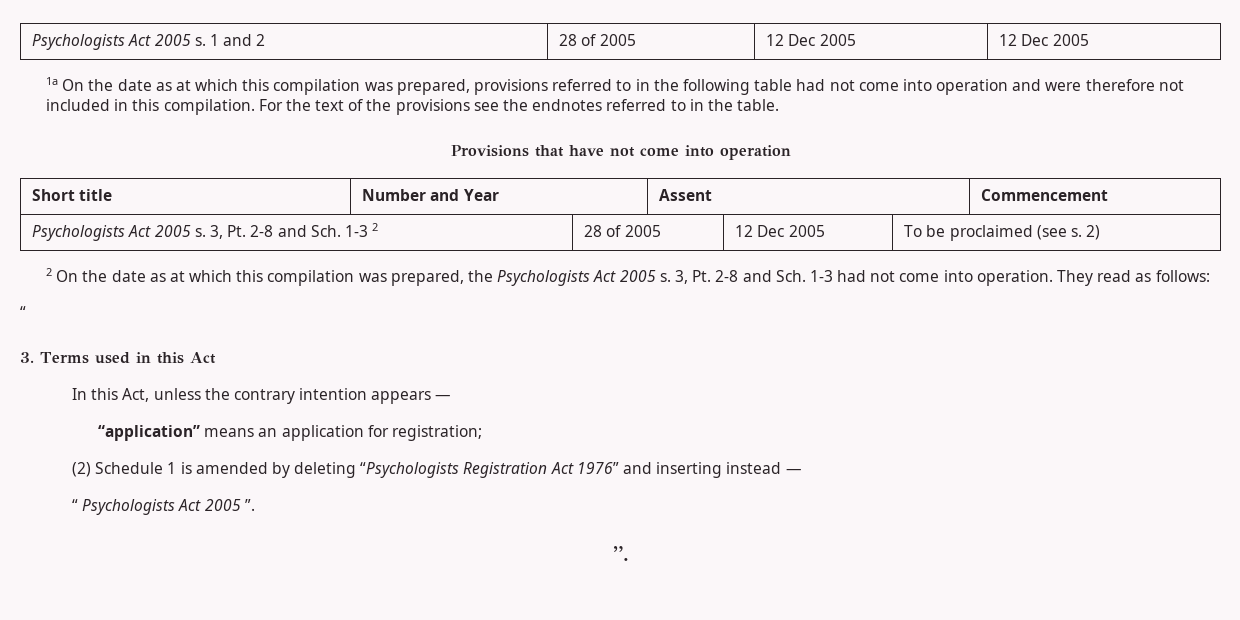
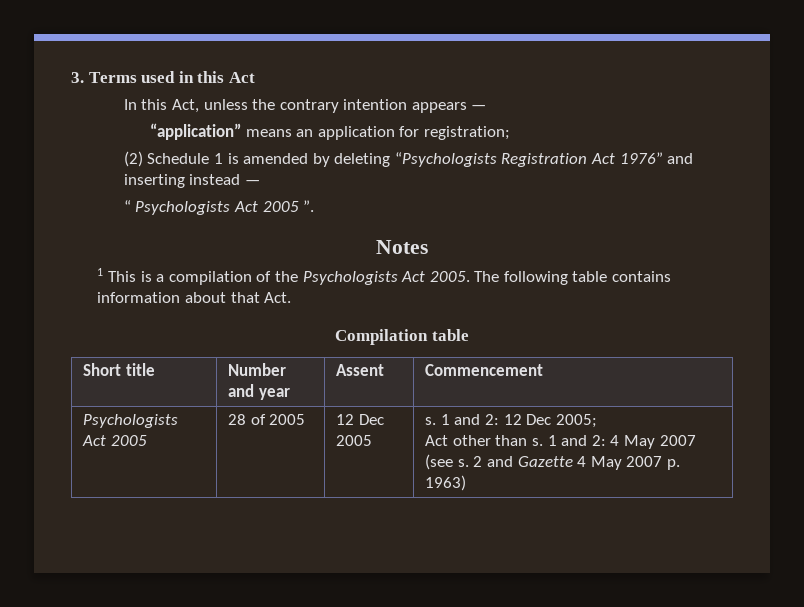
[32,34,266,50] [559,34,636,46] [766,34,856,46] [999,34,1089,46] [45,77,1184,95] [45,99,780,115] [450,145,791,160] [32,189,113,201] [362,189,499,201] [659,189,713,201] [981,189,1109,201] [32,223,379,241] [584,225,661,237] [735,225,825,237] [904,225,1101,241] [45,268,1210,286] [20,306,26,318] Psychologists Act 2005 s. 1 and 2 | 28 of 2005 | 12 Dec 2005 | 12 Dec 2005 // 1a On the date as at which this compilation was prepared, provisions referred to in the following table had not come into operation and were therefore not included in this compilation. For the text of the provisions see the endnotes referred to in the table. // Provisions that have not come into operation // Short title | Number and Year | Assent | Commencement // Psychologists Act 2005 s. 3, Pt. 2-8 and Sch. 1-3 2 | 28 of 2005 | 12 Dec 2005 | To be proclaimed (see s. 2) // 2 On the date as at which this compilation was prepared, the Psychologists Act 2005 s. 3, Pt. 2-8 and Sch. 1-3 had not come into operation. They read as follows: // “ // -> (71, 77) none
[612,546,629,561] ”. -> [376,240,428,254] [97,268,672,285] [97,292,292,303] [335,329,469,345] [83,363,155,376] [228,363,287,376] [228,384,290,400] [336,364,385,376] [425,364,544,376] [83,414,179,428] [82,435,147,446] [228,414,306,425] [336,414,384,425] [336,435,373,446] [425,414,597,428] [425,435,696,449] [425,454,681,470] [425,475,467,491] Notes // 1 This is a compilation of the Psychologists Act 2005. The following table contains information about that Act. // Compilation table // Short title | Number and year | Assent | Commencement // Psychologists Act 2005 | 28 of 2005 | 12 Dec 2005 | s. 1 and 2: 12 Dec 2005; // Act other than s. 1 and 2: 4 May 2007 (see s. 2 and Gazette 4 May 2007 p. 1963)

